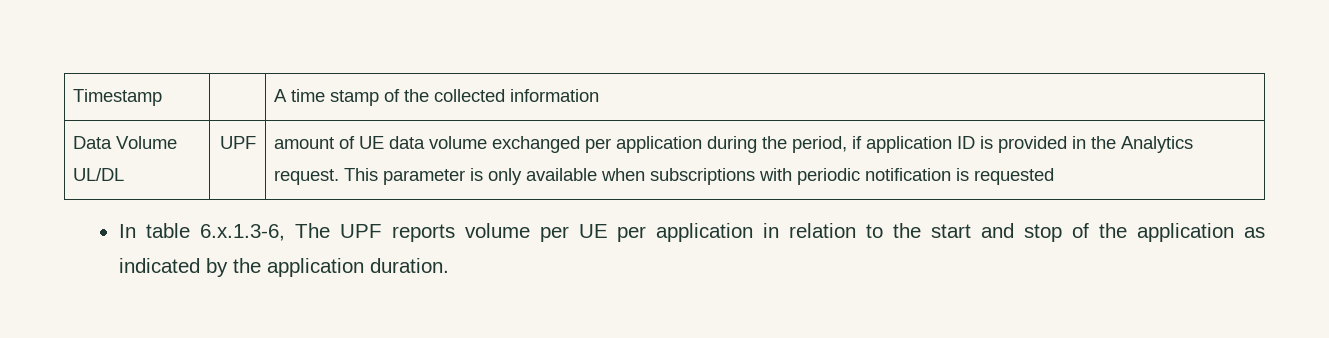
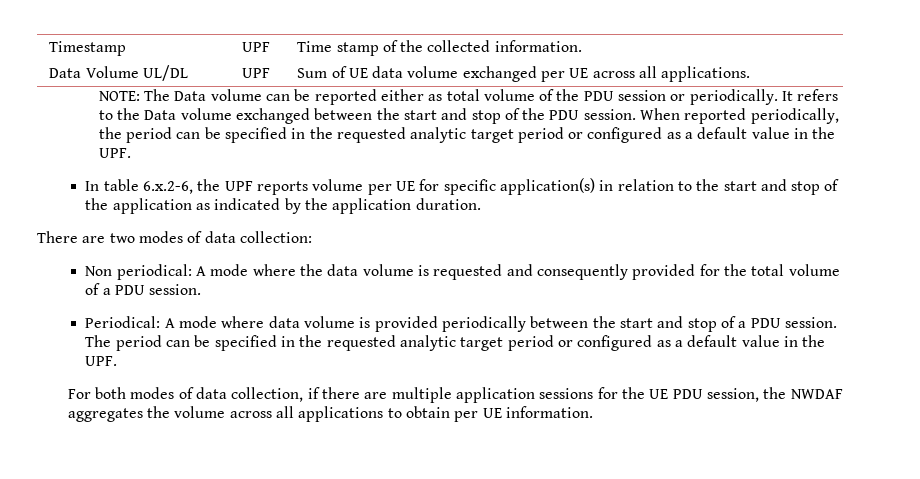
[274,89,326,102] | A time -> [241,42,270,52] [297,41,333,52] UPF | Time
[510,89,600,102] information -> [494,40,582,52] information.
[274,137,335,149] amount -> [297,68,328,78] Sum
[616,136,1194,153] [274,168,1055,185] application during the period, if application ID is provided in the Analytics request. This parameter is only available when subscriptions with periodic notification is requested -> [569,66,751,82] [98,89,839,105] [98,108,839,124] [98,127,836,143] [98,148,131,158] UE across all applications. // NOTE: The Data volume can be reported either as total volume of the PDU session or periodically. It refers to the Data volume exchanged between the start and stop of the PDU session. When reported periodically, the period can be specified in the requested analytic target period or configured as a default value in the UPF.
[199,223,330,241] 6.x.1.3-6, The -> [143,179,221,194] 6.x.2-6, the
[617,223,754,242] per application -> [419,178,595,195] for specific application(s)
(449, 265) none -> [37,231,312,243] [85,264,840,280] [85,283,202,295] [85,316,837,332] [85,335,826,351] [85,356,118,366] [67,387,843,403] [67,406,594,422] // There are two modes of data collection: // Non periodical: A mode where the data volume is requested and consequently provided for the total volume of a PDU session. // Periodical: A mode where data volume is provided periodically between the start and stop of a PDU session. The period can be specified in the requested analytic target period or configured as a default value in the UPF. // For both modes of data collection, if there are multiple application sessions for the UE PDU session, the NWDAF aggregates the volume across all applications to obtain per UE information.

